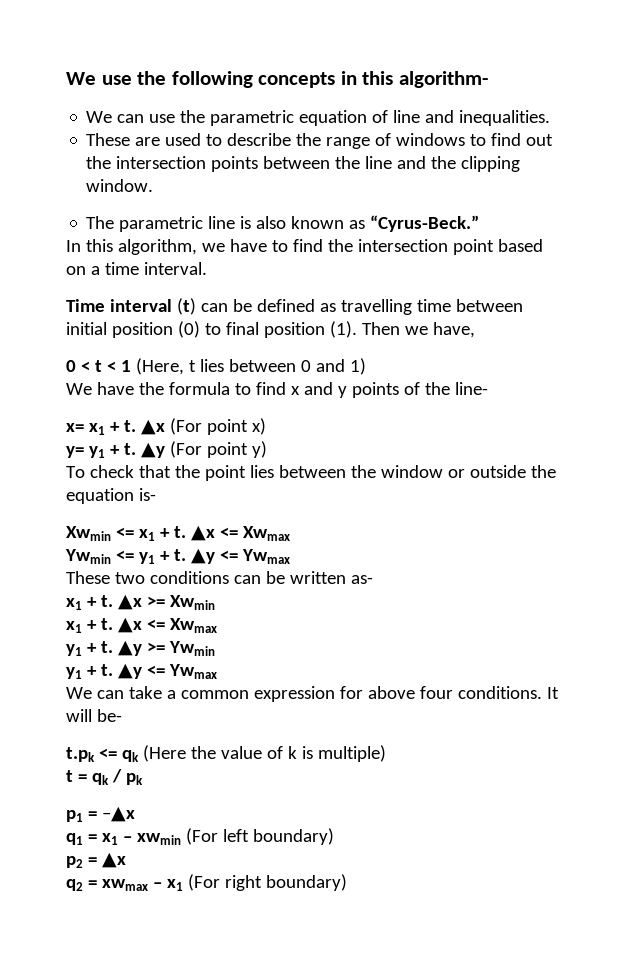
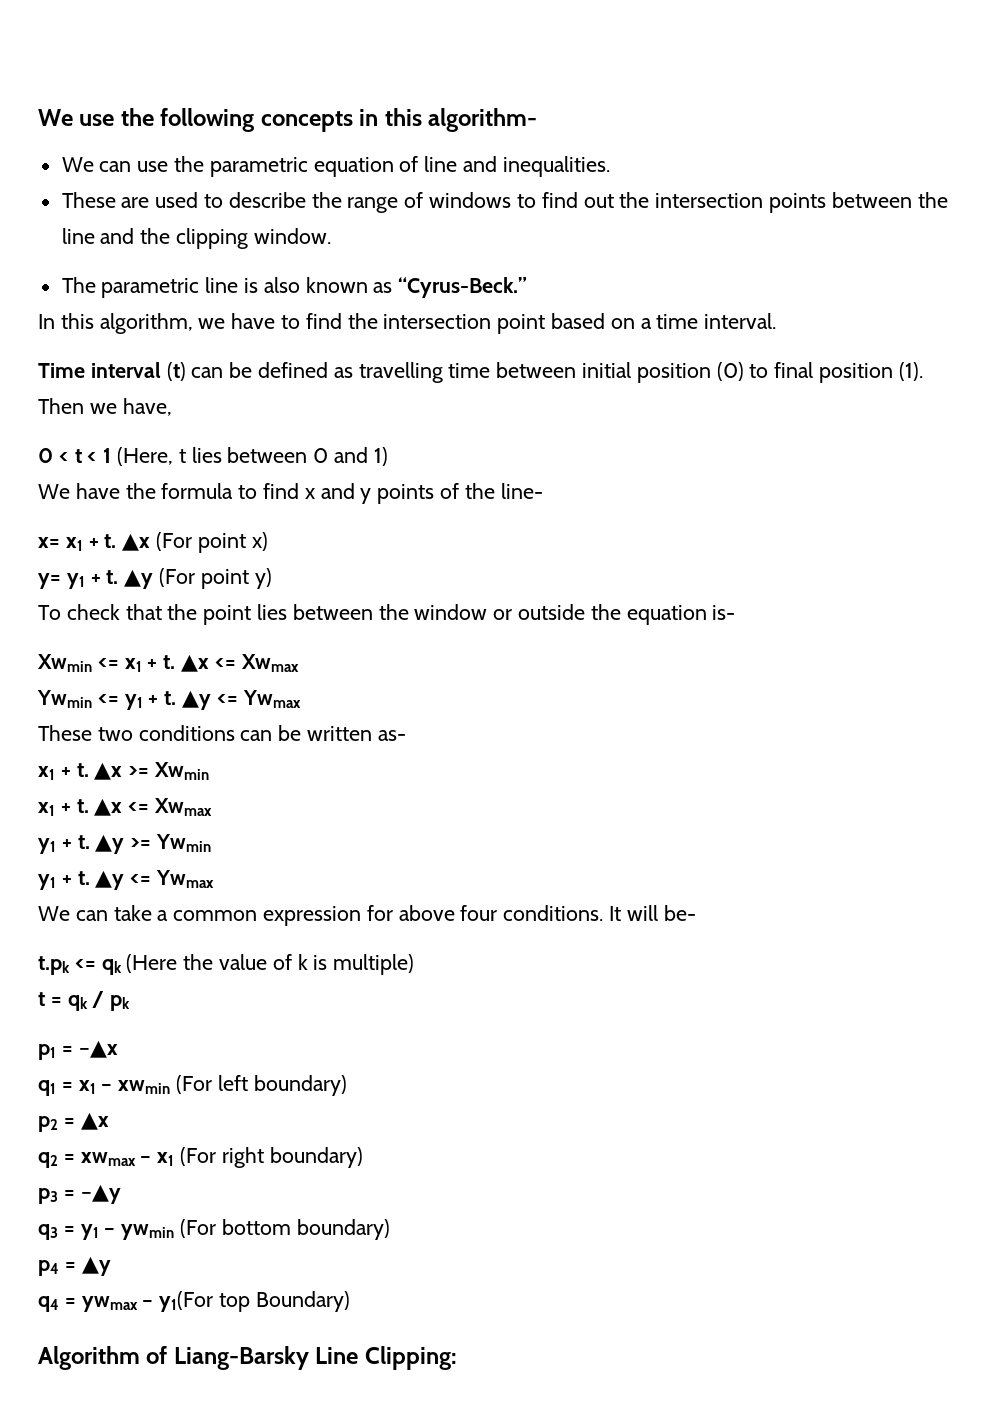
(347, 882) none -> [38,1184,121,1204] [38,1219,390,1240] [38,1256,111,1276] [38,1291,350,1312] [38,1346,457,1370] // p3 = –▲y // q3 = y1 – ywmin (For bottom boundary) // p4 = ▲y // q4 = ywmax – y1(For top Boundary) // Algorithm of Liang-Barsky Line Clipping:

